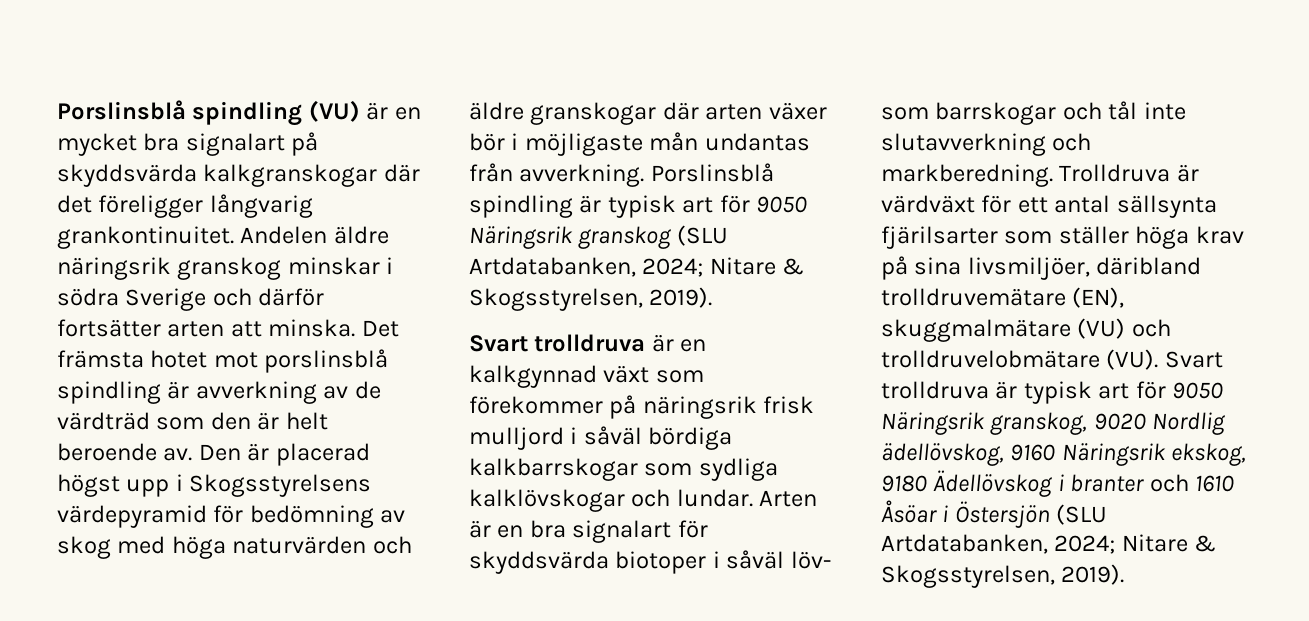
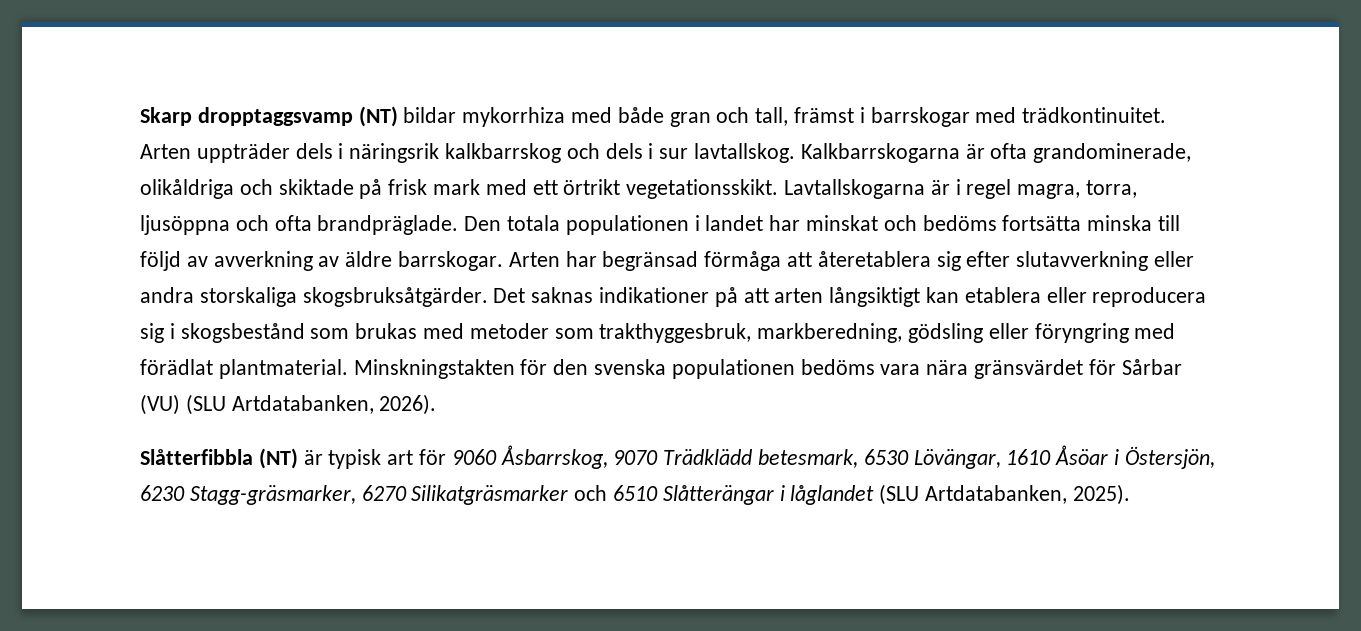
[57,100,421,126] [57,132,319,156] [57,164,420,187] [57,194,313,218] [57,226,389,249] [57,257,394,280] [57,288,325,311] [57,319,399,337] [57,349,389,373] [57,381,381,404] [57,412,328,430] [57,443,370,466] [57,474,372,497] [57,505,406,528] [57,536,412,559] [469,102,827,125] [469,132,810,156] [469,163,774,187] [469,195,808,218] [469,225,728,249] [469,257,805,277] [469,287,713,311] [469,334,707,352] [469,365,704,388] [469,395,815,419] [469,426,733,450] [469,458,778,481] [469,489,818,512] [469,520,708,543] [469,550,831,574] [881,101,1186,125] [881,133,1092,156] [881,164,1199,187] [881,195,1217,218] [881,226,1244,249] [881,256,1202,280] [881,287,1125,308] [881,318,1171,342] [881,349,1223,370] [881,381,1224,404] [881,412,1226,435] [881,443,1247,466] [881,470,1235,497] [881,500,1108,528] [881,534,1217,554] [881,564,1125,588] Porslinsblå spindling (VU) är en mycket bra signalart på skyddsvärda kalkgranskogar där det föreligger långvarig grankontinuitet. Andelen äldre näringsrik granskog minskar i södra Sverige och därför fortsätter arten att minska. Det främsta hotet mot porslinsblå spindling är avverkning av de värdträd som den är helt beroende av. Den är placerad högst upp i Skogsstyrelsens värdepyramid för bedömning av skog med höga naturvärden och äldre granskogar där arten växer bör i möjligaste mån undantas från avverkning. Porslinsblå spindling är typisk art för 9050 Näringsrik granskog (SLU Artdatabanken, 2024; Nitare & Skogsstyrelsen, 2019). // Svart trolldruva är en kalkgynnad växt som förekommer på näringsrik frisk mulljord i såväl bördiga kalkbarrskogar som sydliga kalklövskogar och lundar. Arten är en bra signalart för skyddsvärda biotoper i såväl löv- som barrskogar och tål inte slutavverkning och markberedning. Trolldruva är värdväxt för ett antal sällsynta fjärilsarter som ställer höga krav på sina livsmiljöer, däribland trolldruvemätare (EN), skuggmalmätare (VU) och trolldruvelobmätare (VU). Svart trolldruva är typisk art för 9050 Näringsrik granskog, 9020 Nordlig ädellövskog, 9160 Näringsrik ekskog, 9180 Ädellövskog i branter och 1610 Åsöar i Östersjön (SLU Artdatabanken, 2024; Nitare & Skogsstyrelsen, 2019). -> [140,106,1167,127] [140,143,1192,163] [140,179,1138,199] [140,215,1181,235] [140,251,1195,271] [140,287,1207,307] [140,323,1176,343] [140,359,1182,379] [140,394,437,415] [140,445,1215,469] [140,484,1130,505] Skarp dropptaggsvamp (NT) bildar mykorrhiza med både gran och tall, främst i barrskogar med trädkontinuitet. Arten uppträder dels i näringsrik kalkbarrskog och dels i sur lavtallskog. Kalkbarrskogarna är ofta grandominerade, olikåldriga och skiktade på frisk mark med ett örtrikt vegetationsskikt. Lavtallskogarna är i regel magra, torra, ljusöppna och ofta brandpräglade. Den totala populationen i landet har minskat och bedöms fortsätta minska till följd av avverkning av äldre barrskogar. Arten har begränsad förmåga att återetablera sig efter slutavverkning eller andra storskaliga skogsbruksåtgärder. Det saknas indikationer på att arten långsiktigt kan etablera eller reproducera sig i skogsbestånd som brukas med metoder som trakthyggesbruk, markberedning, gödsling eller föryngring med förädlat plantmaterial. Minskningstakten för den svenska populationen bedöms vara nära gränsvärdet för Sårbar (VU) (SLU Artdatabanken, 2026). // Slåtterfibbla (NT) är typisk art för 9060 Åsbarrskog, 9070 Trädklädd betesmark, 6530 Lövängar, 1610 Åsöar i Östersjön, 6230 Stagg-gräsmarker, 6270 Silikatgräsmarker och 6510 Slåtterängar i låglandet (SLU Artdatabanken, 2025).

